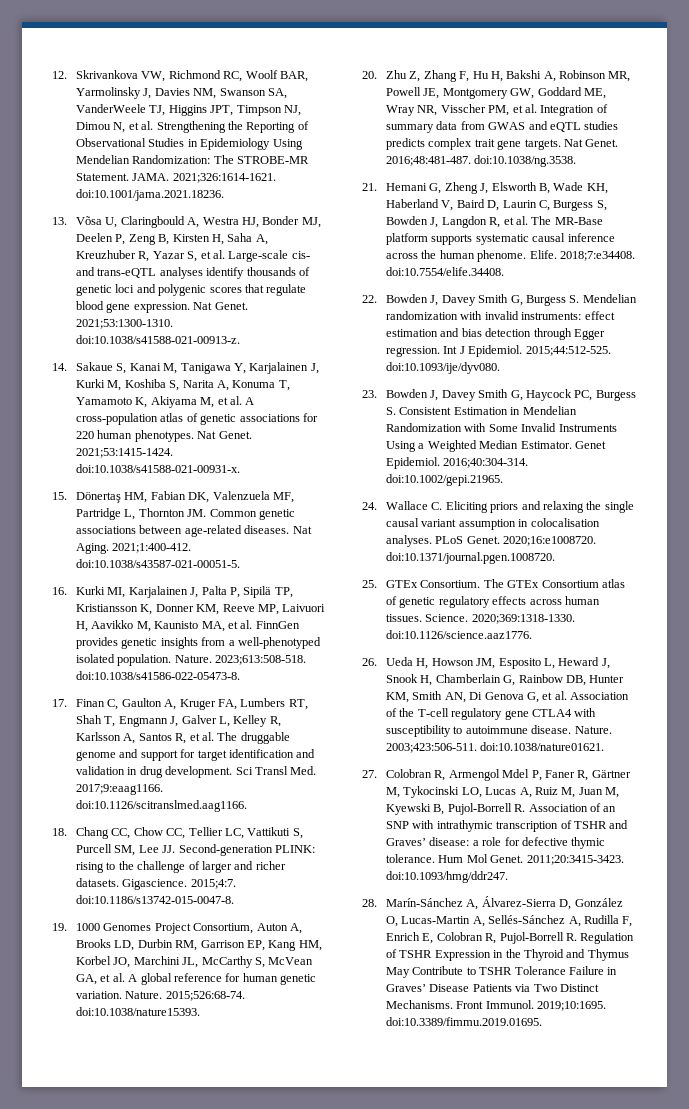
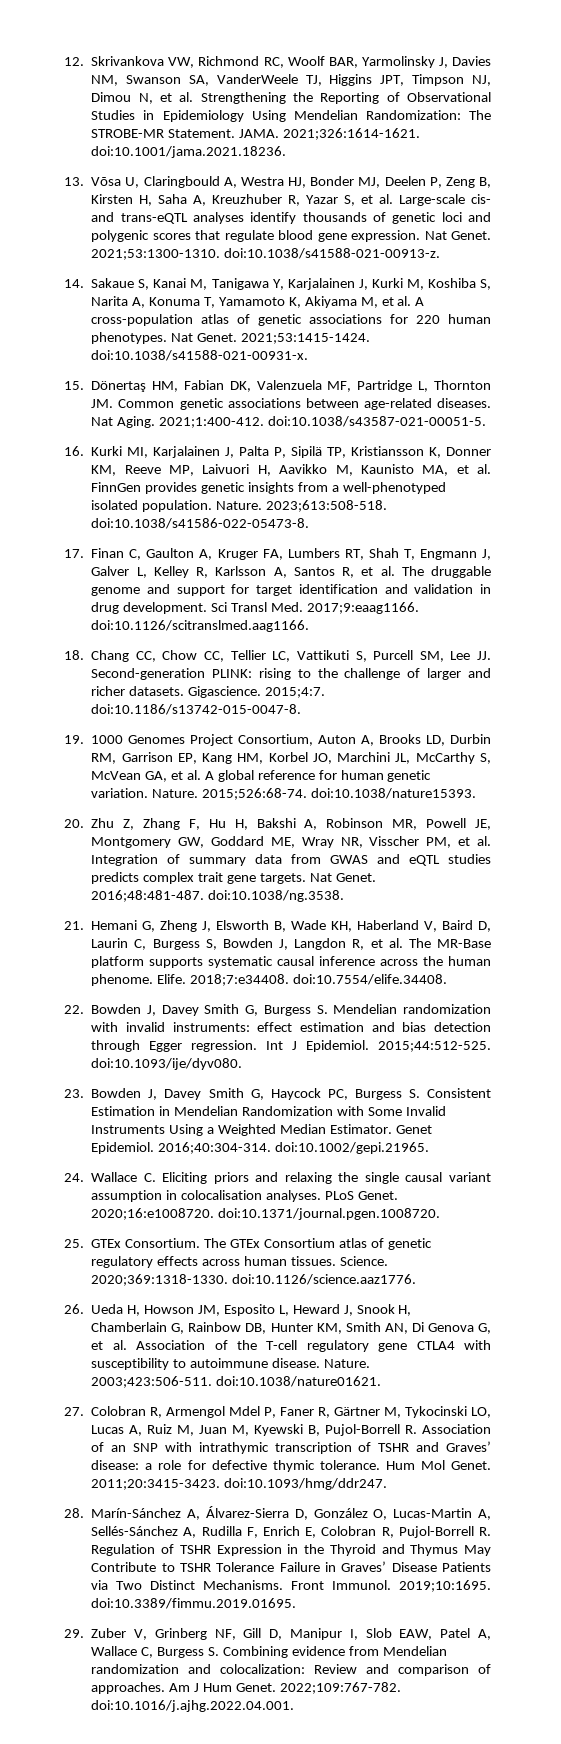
(543, 1021) none -> [64,1628,492,1640] [91,1646,447,1658] [91,1664,491,1676] [91,1682,401,1694] [91,1700,295,1712] // 29. Zuber V, Grinberg NF, Gill D, Manipur I, Slob EAW, Patel A, Wallace C, Burgess S. Combining evidence from Mendelian randomization and colocalization: Review and comparison of approaches. Am J Hum Genet. 2022;109:767-782. doi:10.1016/j.ajhg.2022.04.001.

